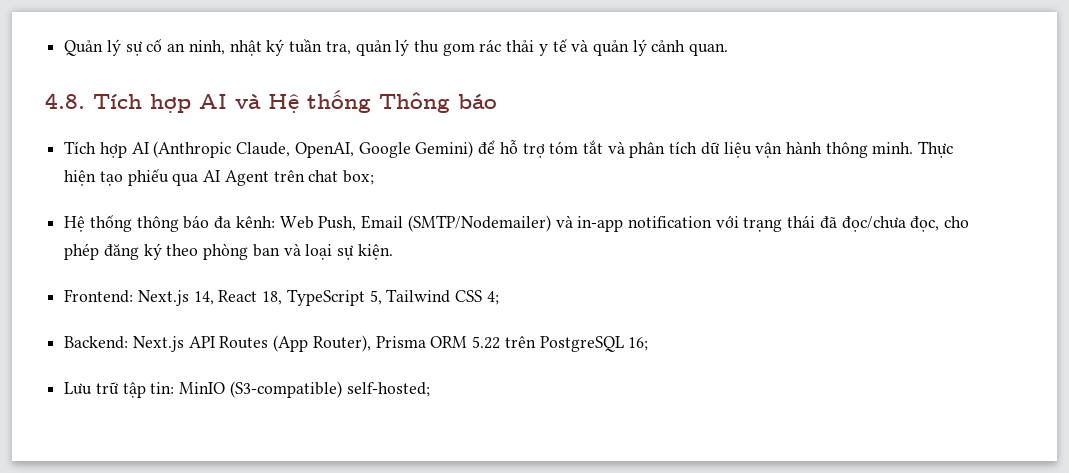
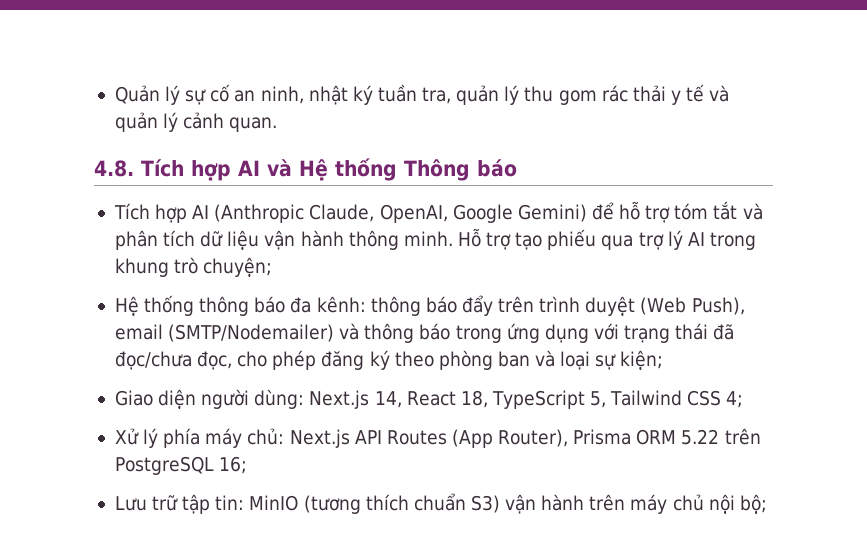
[918,141,954,158] [64,170,97,186] Thực hiện -> [457,228,512,250] Hỗ trợ
[203,170,375,186] AI Agent trên chat box; -> [638,230,756,250] [114,257,273,277] trợ lý AI trong khung trò chuyện;
[279,215,712,232] Web Push, Email (SMTP/Nodemailer) và in-app notification -> [370,295,745,316] [114,323,589,343] thông báo đẩy trên trình duyệt (Web Push), email (SMTP/Nodemailer) và thông báo trong ứng dụng
[357,244,393,260] [64,289,134,303] kiện. // Frontend: -> [620,350,664,370] [114,389,305,409] kiện; // Giao diện người dùng:
[64,336,129,349] Backend: -> [114,428,285,448] Xử lý phía máy chủ:
[229,381,430,398] (S3-compatible) self-hosted; -> [303,493,767,514] (tương thích chuẩn S3) vận hành trên máy chủ nội bộ;

